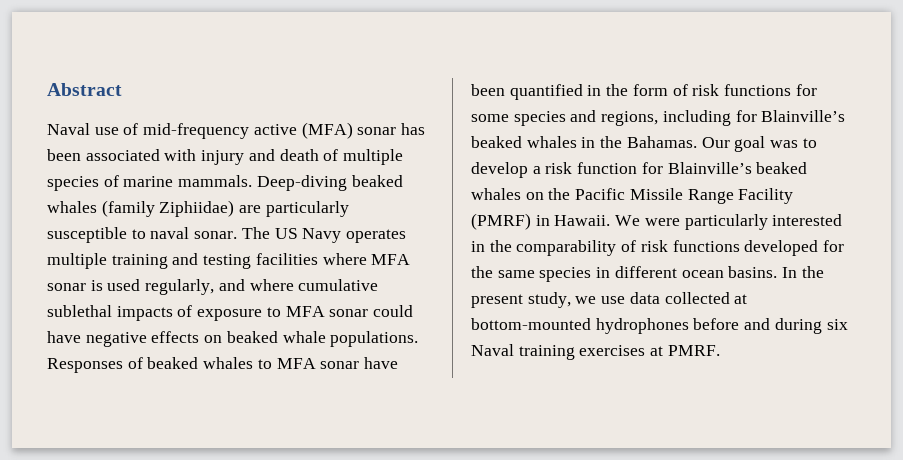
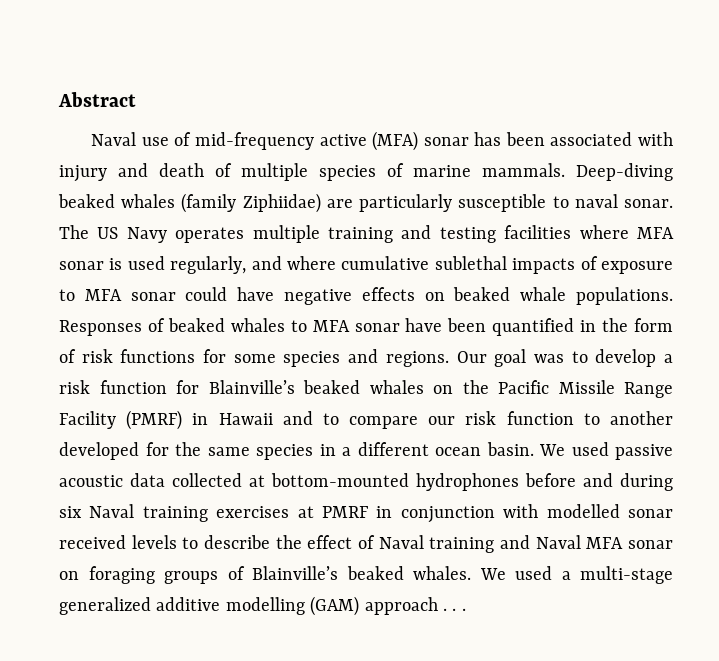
[601,110,846,126] [471,136,697,148] regions, including for Blainville’s beaked whales in the Bahamas. -> [385,351,449,367] regions.
[554,214,843,230] [471,240,740,256] Hawaii. We were particularly interested in the comparability of risk functions -> [218,411,673,429] Hawaii and to compare our risk function to another
(611, 272) none -> [342,447,351,456] a
[728,266,824,278] [471,292,626,308] basins. In the present study, we use -> [486,442,673,460] [59,475,123,487] basin. We used passive acoustic
[667,345,720,356] PMRF. -> [322,504,673,523] [59,535,673,553] [59,566,673,584] [59,596,466,616] PMRF in conjunction with modelled sonar received levels to describe the effect of Naval training and Naval MFA sonar on foraging groups of Blainville’s beaked whales. We used a multi-stage generalized additive modelling (GAM) approach . . .

